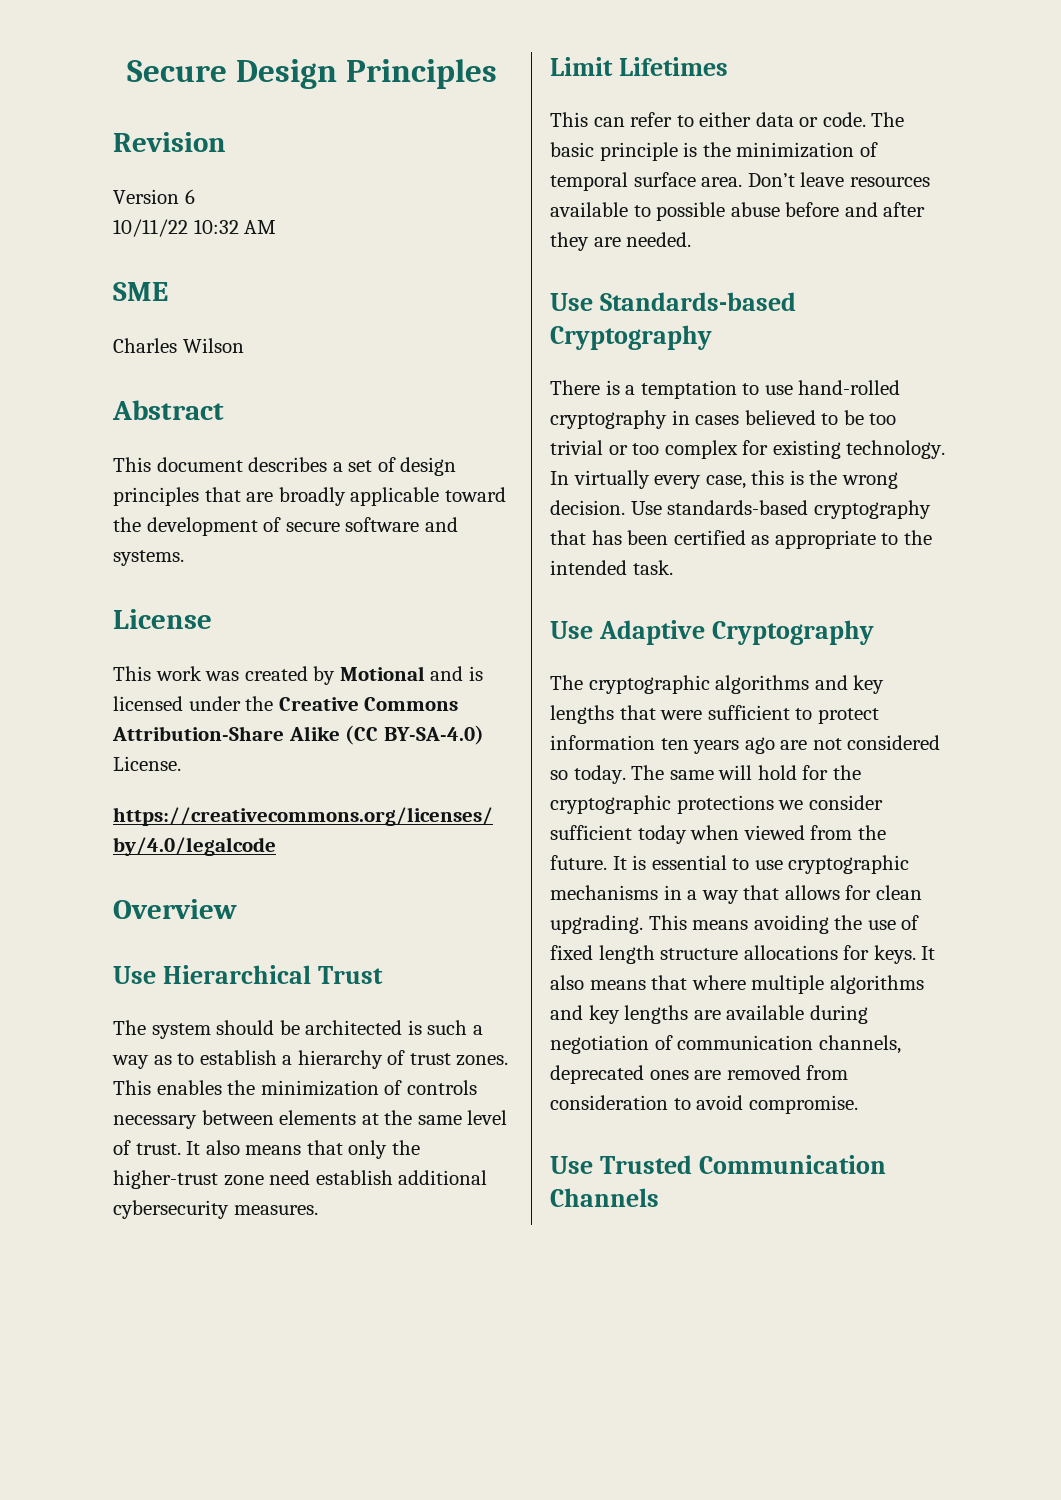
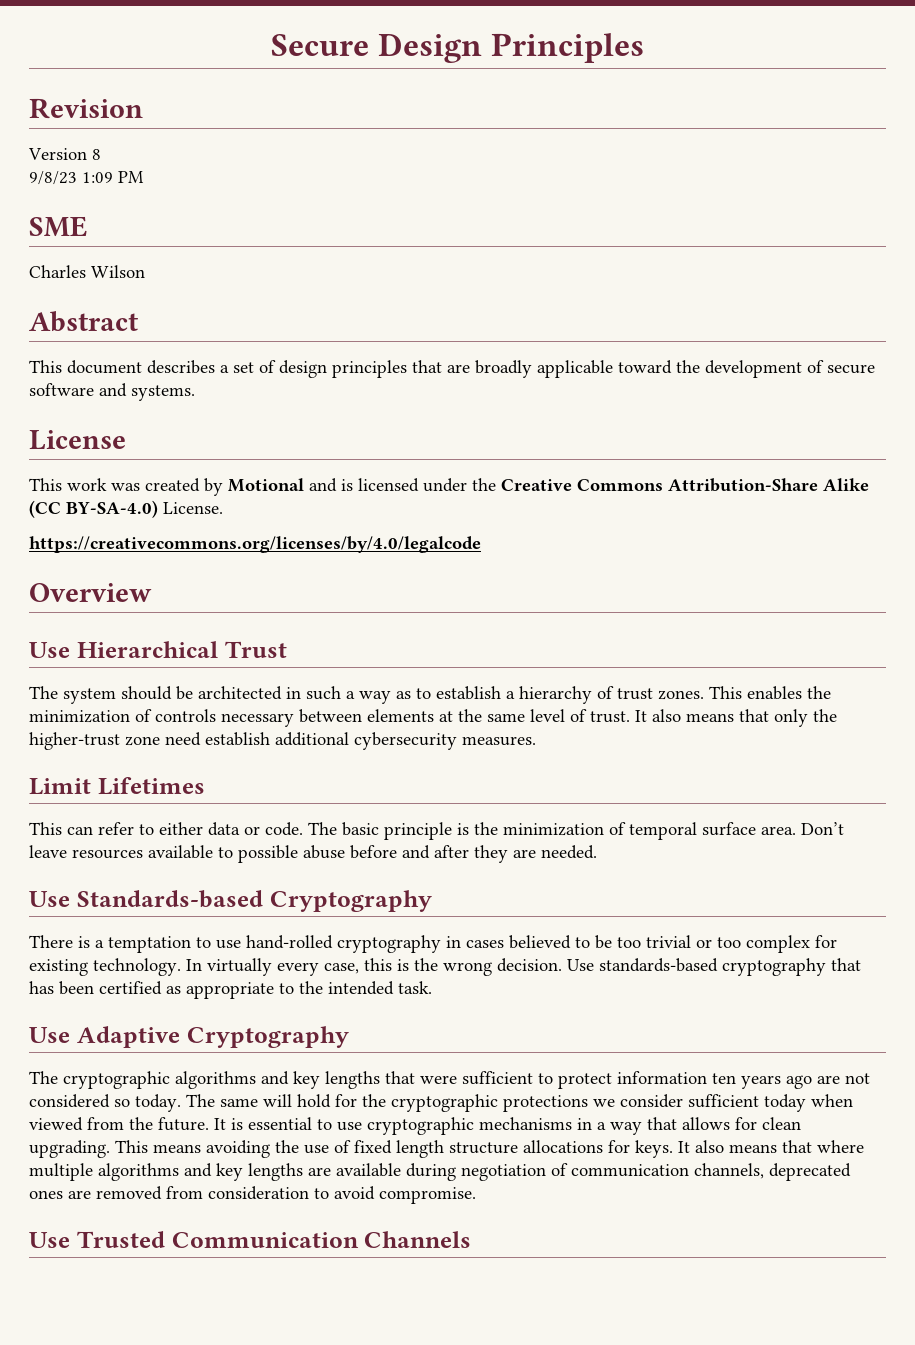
[184,189,195,204] [113,219,277,237] 6 // 10/11/22 10:32 AM -> [92,149,101,160] [29,171,144,185] 8 // 9/8/23 1:09 PM
[407,1020,422,1035] is -> [286,687,301,699] in

